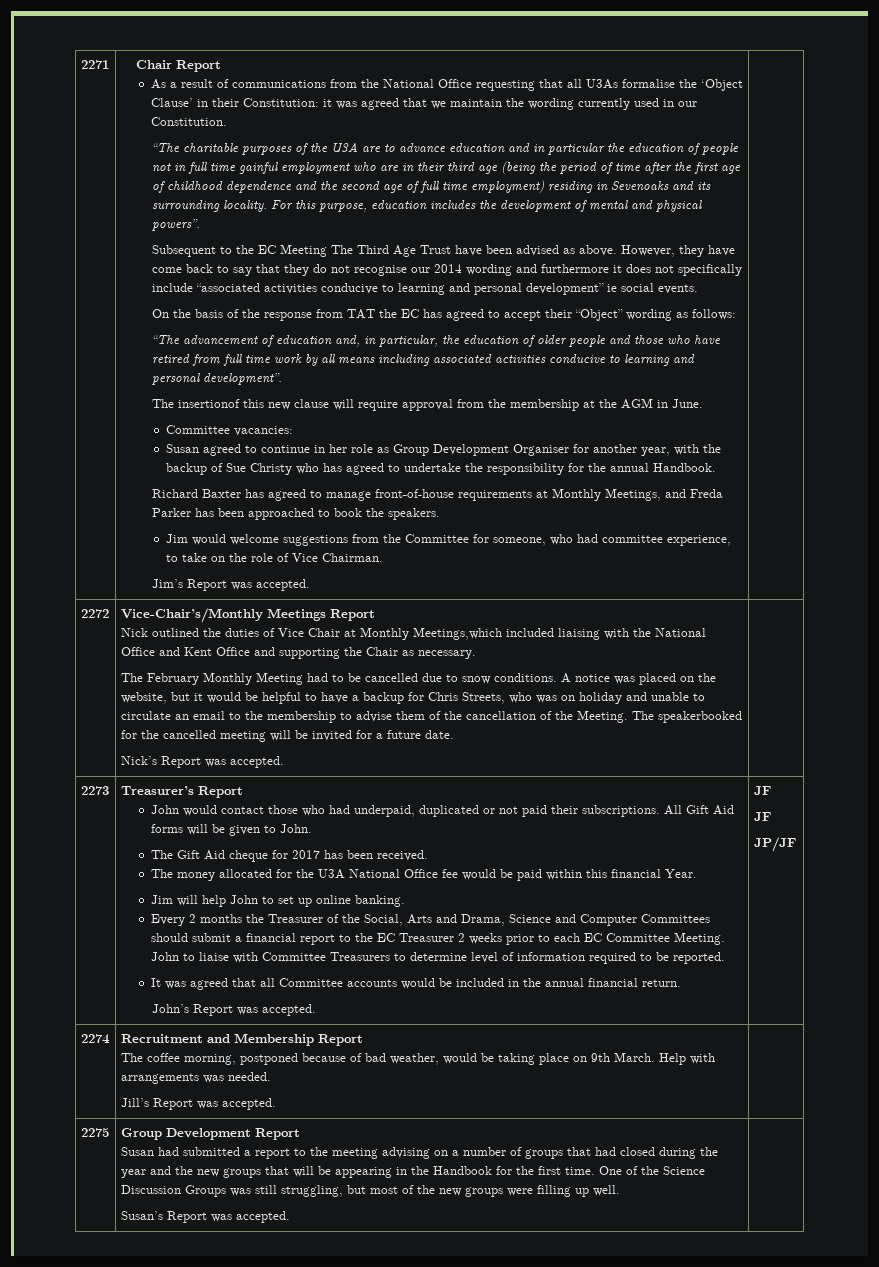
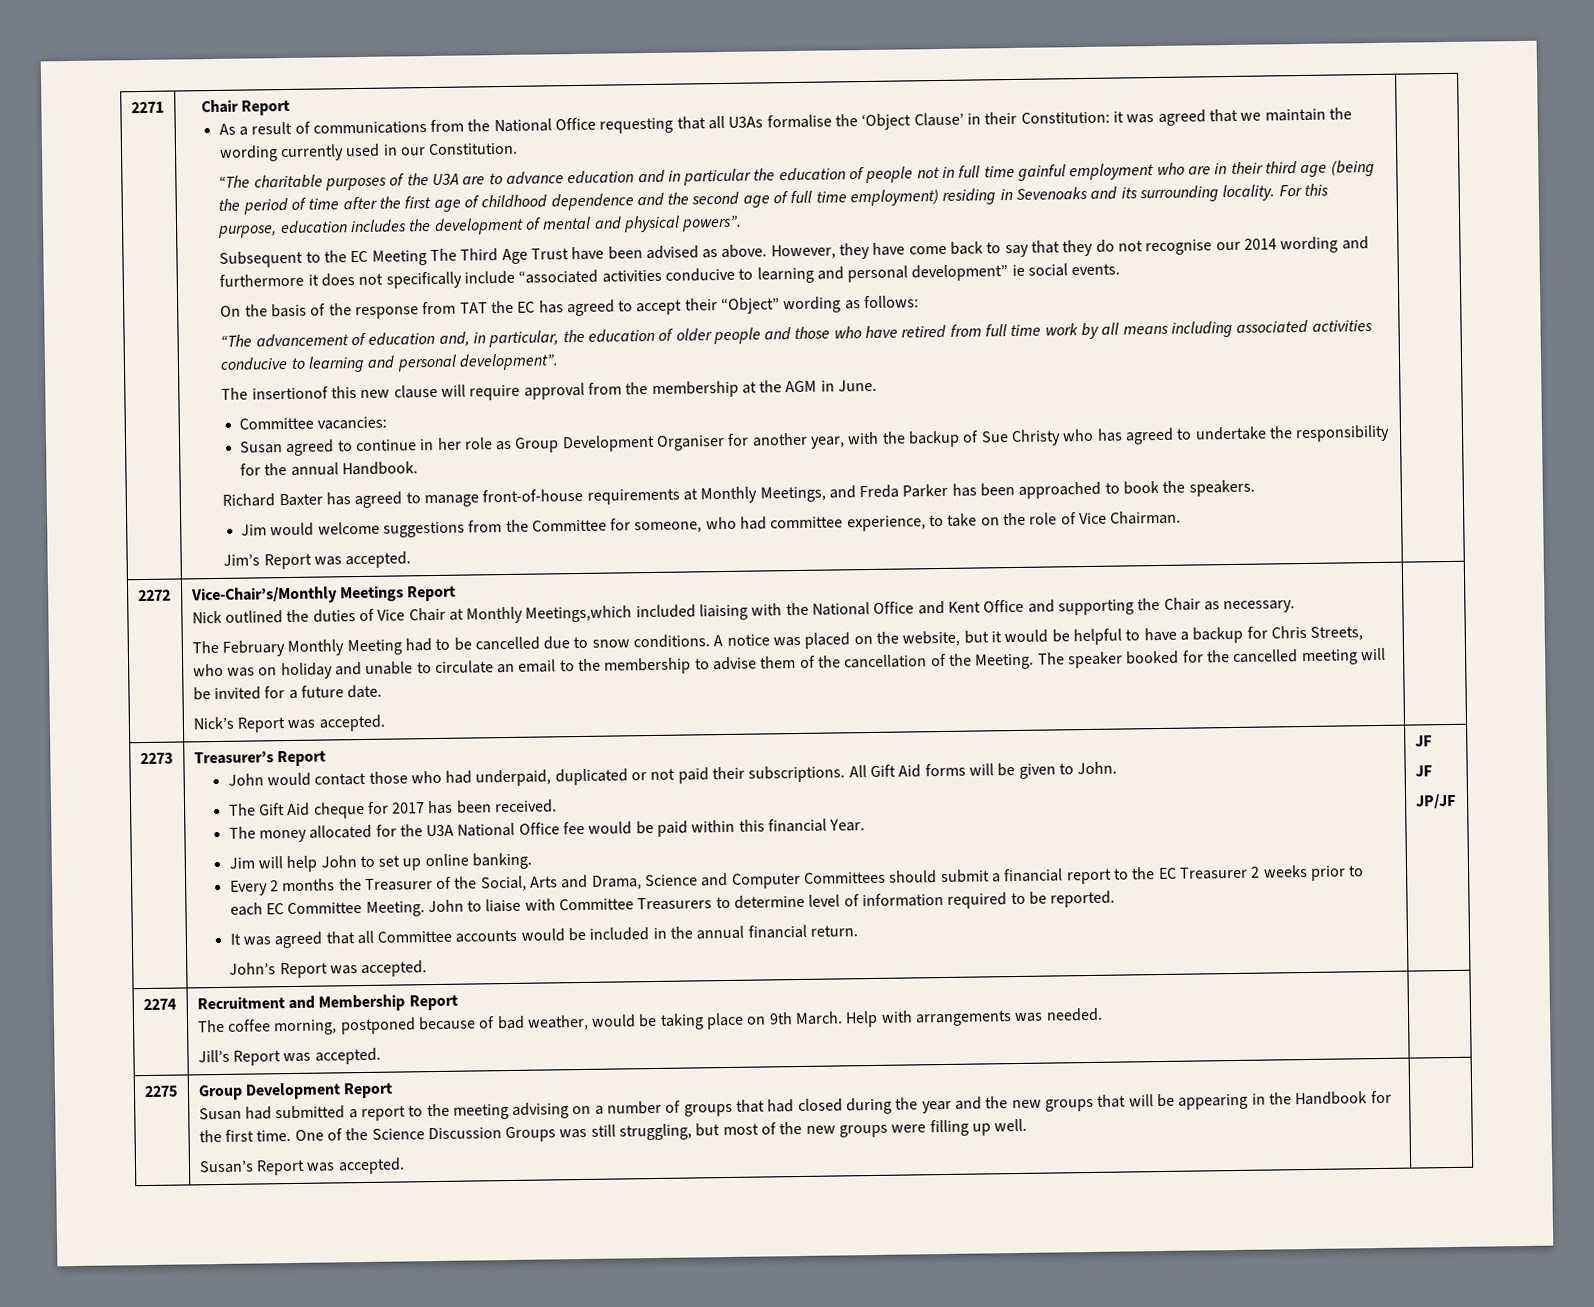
[657,711,742,723] speakerbooked -> [1067,650,1180,669] speaker booked

